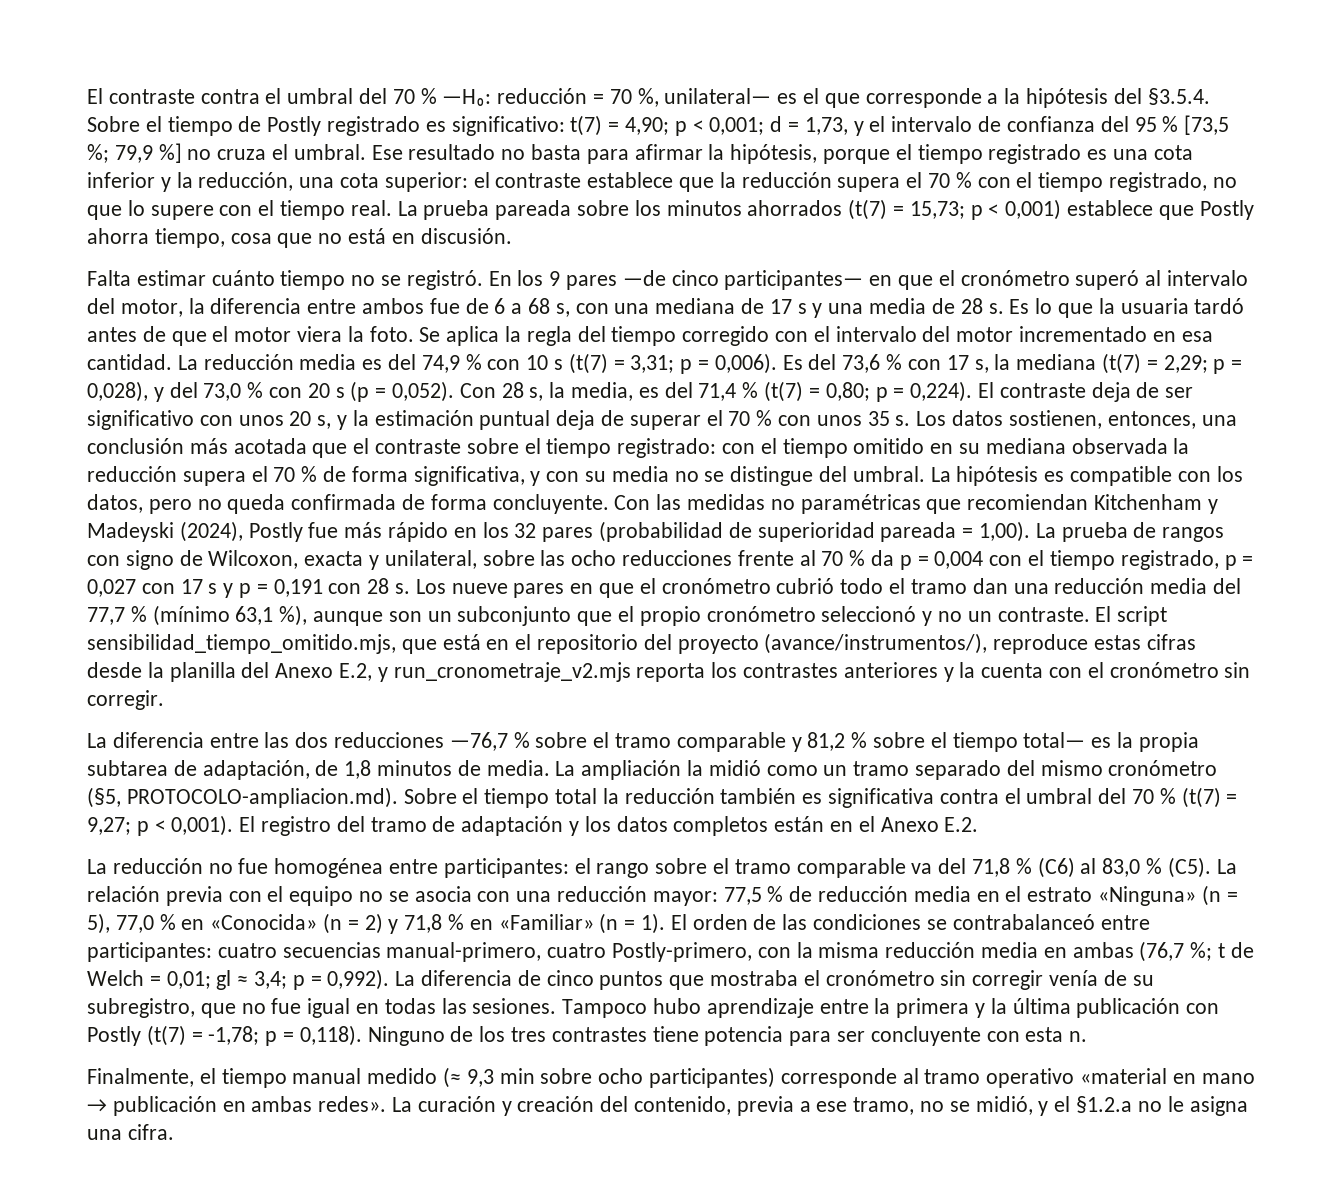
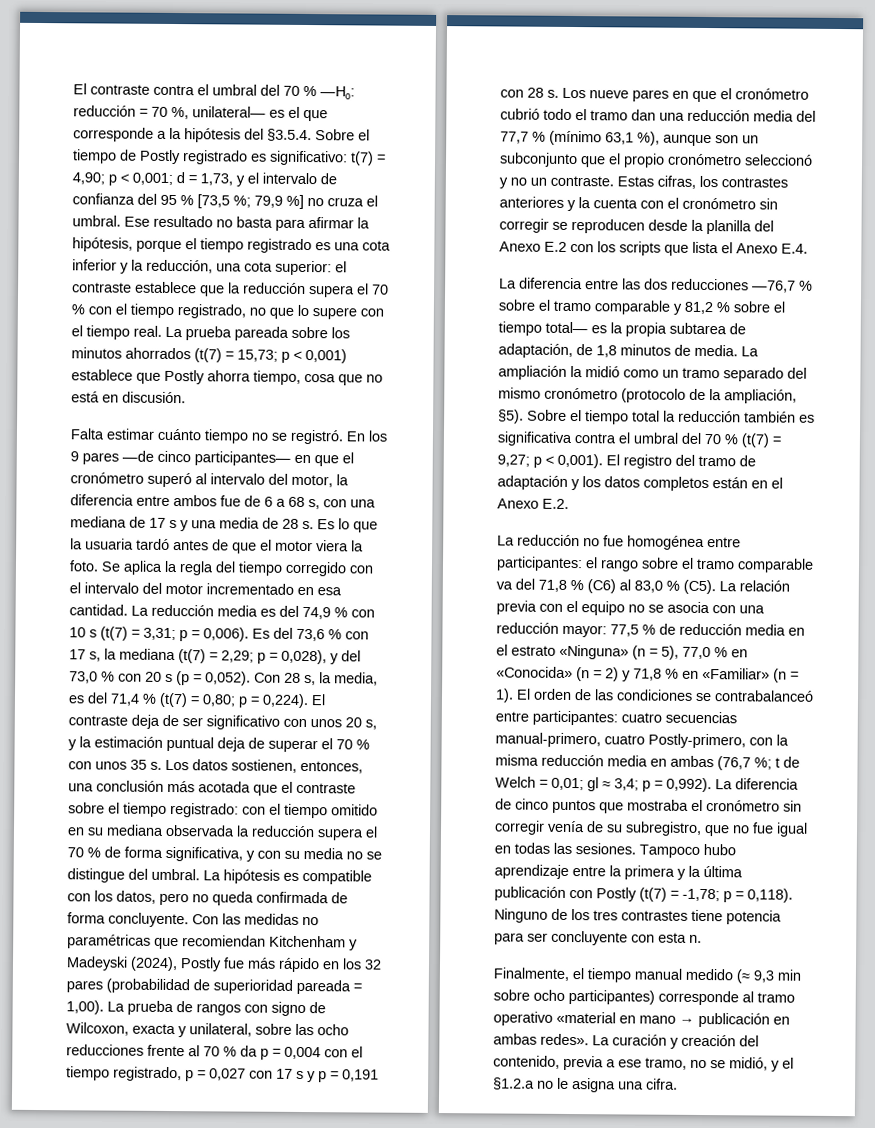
[1095,606,1168,626] [87,633,1196,654] [87,662,706,682] El script sensibilidad_tiempo_omitido.mjs, que está en el repositorio del proyecto (avance/instrumentos/), reproduce estas cifras desde la planilla del Anexo E.2, y run_cronometraje_v2.mjs reporta -> [617,175,696,189] Estas cifras,
[87,690,164,710] corregir. -> [499,218,774,235] [499,241,808,256] corregir se reproducen desde la planilla del Anexo E.2 con los scripts que lista el Anexo E.4.
[87,787,398,808] (§5, PROTOCOLO-ampliacion.md). -> [621,388,797,404] [498,409,524,424] (protocolo de la ampliación, §5).

